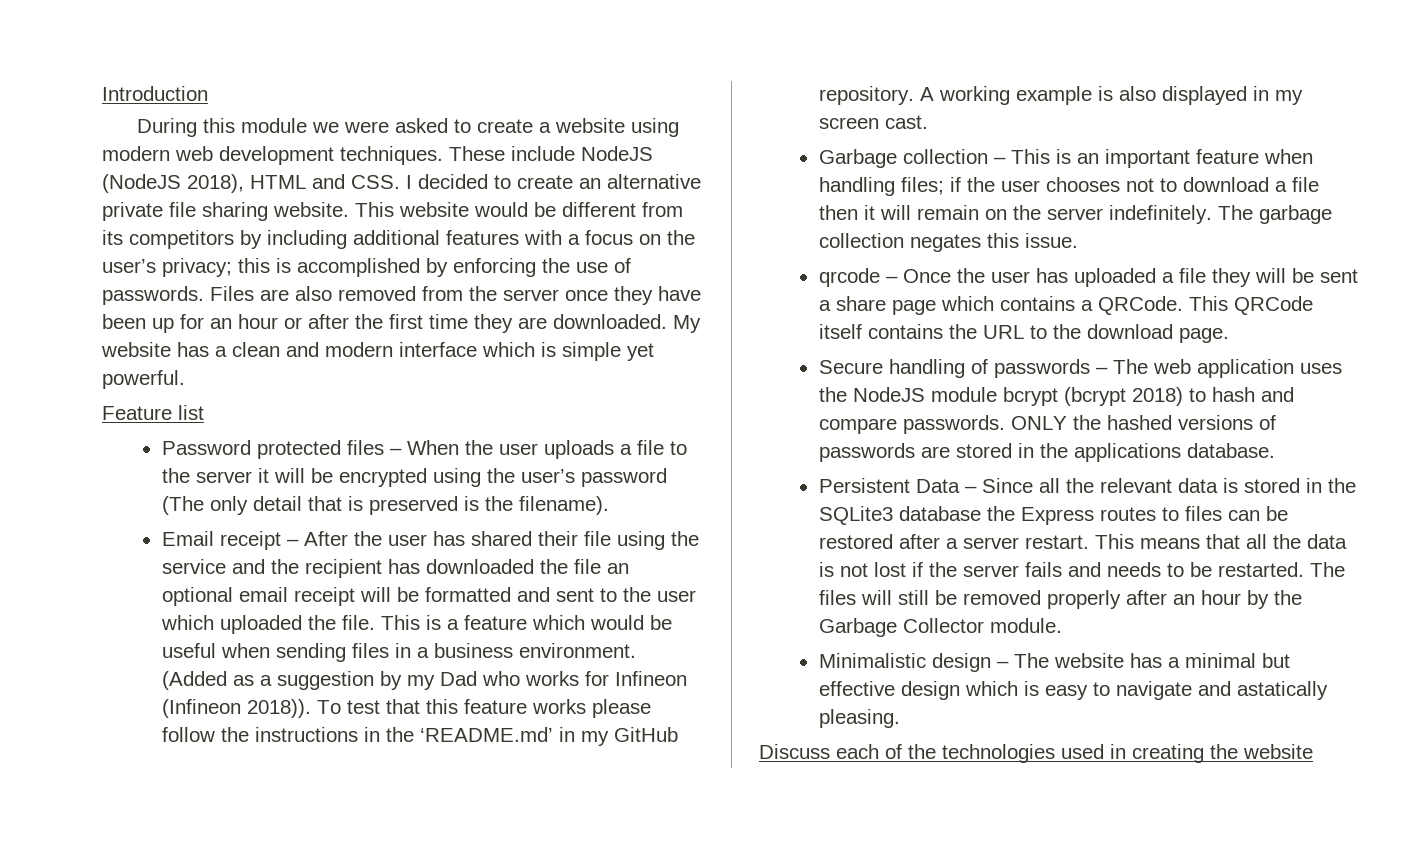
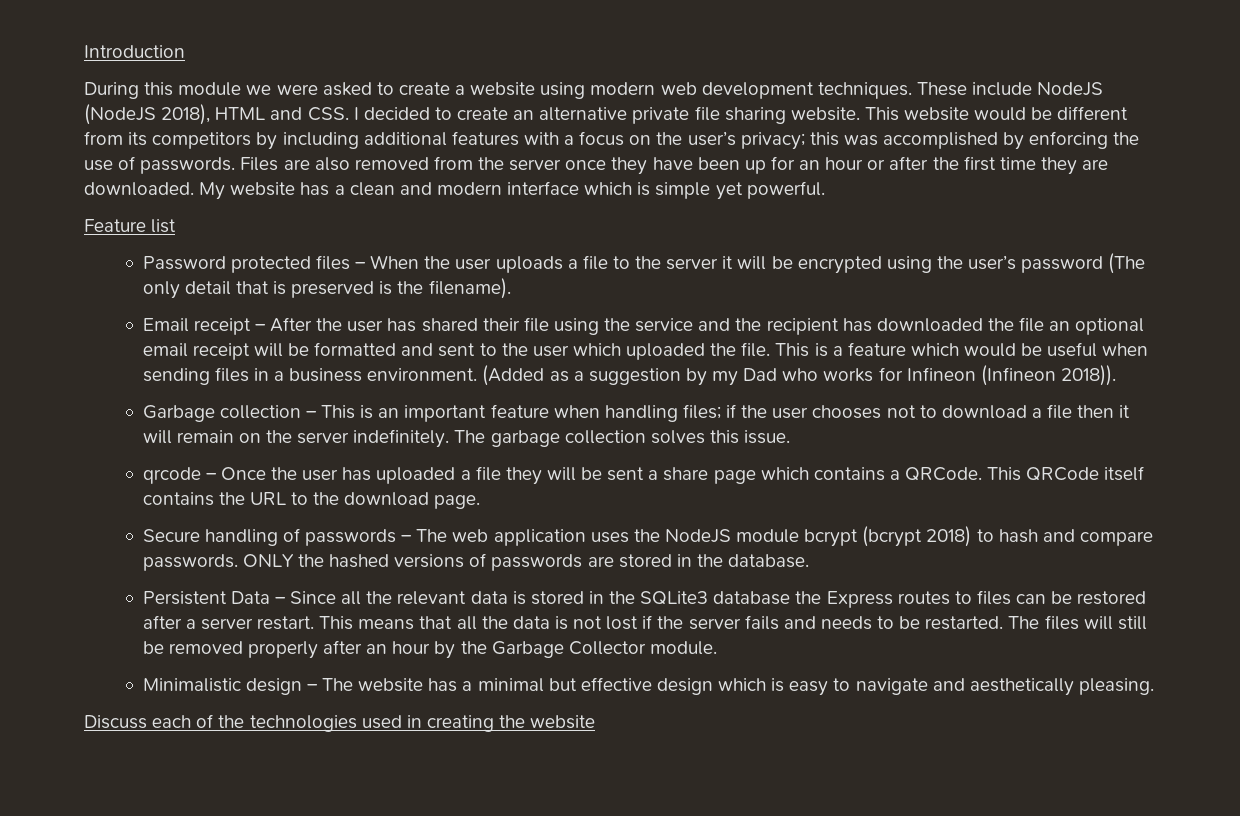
[276,258,291,273] is -> [843,135,878,146] was
[316,699,651,718] [161,727,678,746] [818,86,1303,105] [818,115,928,129] To test that this feature works please follow the instructions in the ‘README.md’ in my GitHub repository. A working example is also displayed in my screen cast. -> (1116, 375) none
[909,234,981,252] negates -> [650,430,705,444] solves
[1073,443,1181,462] applications -> (723, 560) none
[1236,681,1328,700] astatically -> [969,678,1074,696] aesthetically

